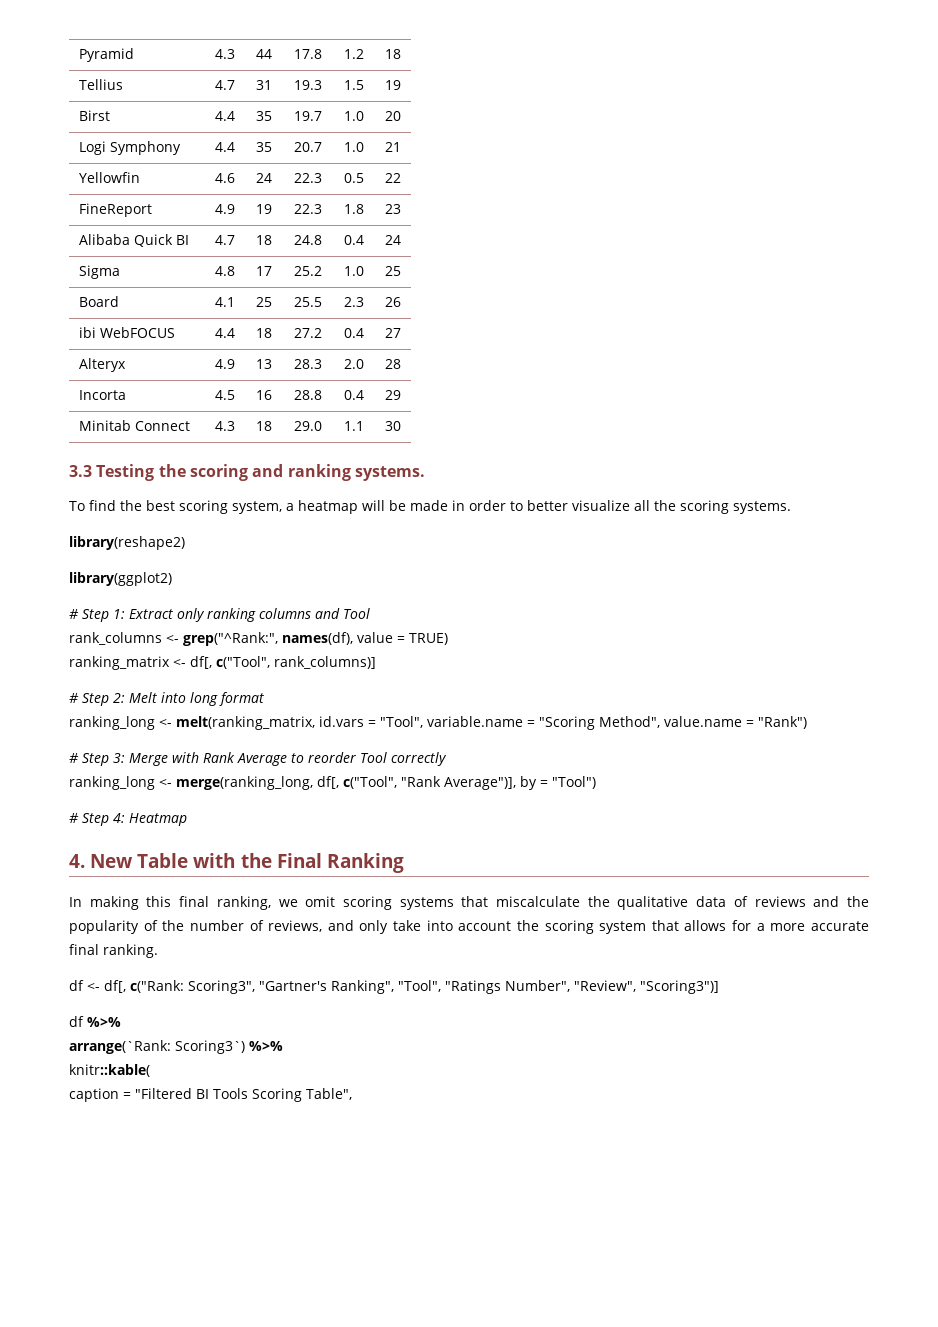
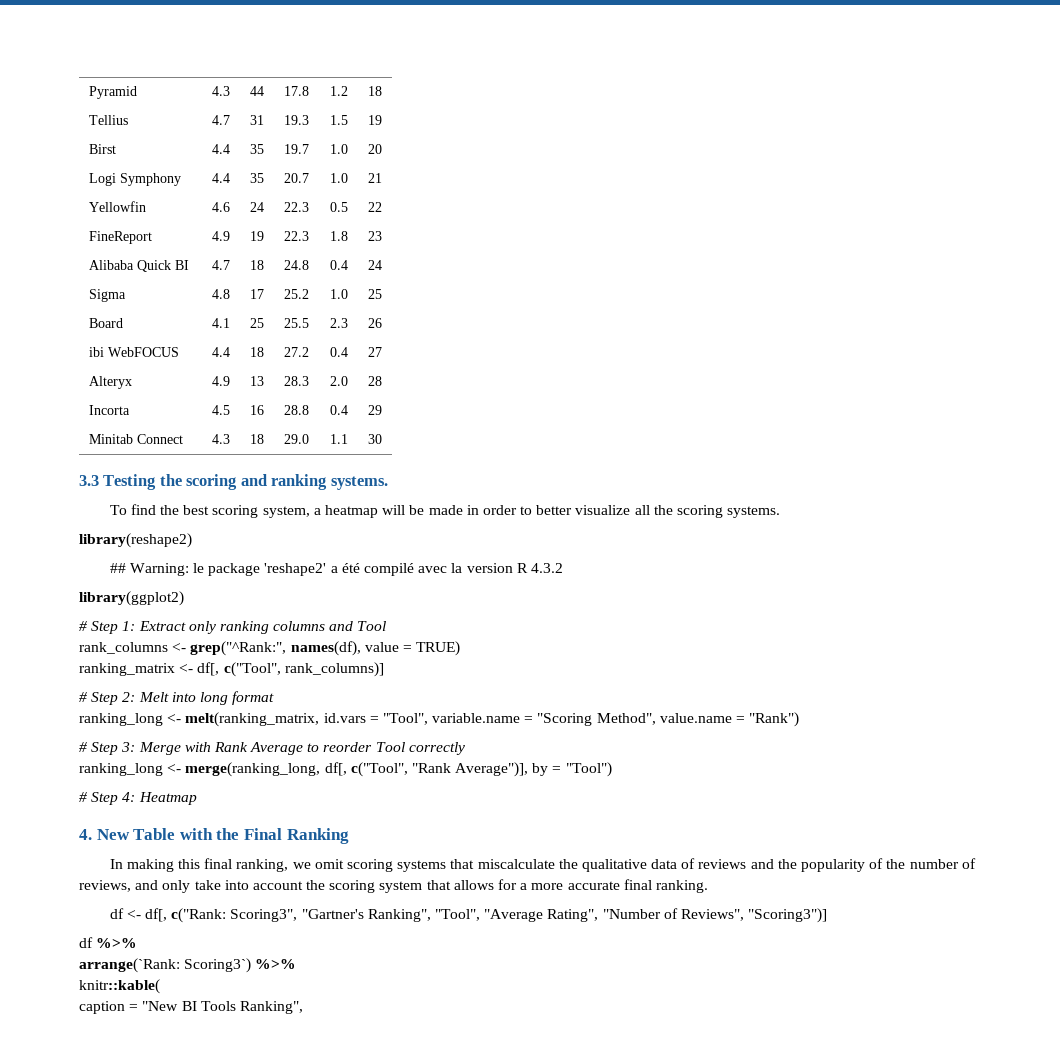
(185, 543) none -> [109,563,563,576] // ## Warning: le package 'reshape2' a été compilé avec la version R 4.3.2
[444,980,636,994] "Ratings Number", "Review", -> [484,908,744,922] "Average Rating", "Number of Reviews",
[135,1088,192,1099] "Filtered -> [142,1001,179,1011] "New
[251,1088,352,1102] Scoring Table", -> [239,1001,303,1014] Ranking",

